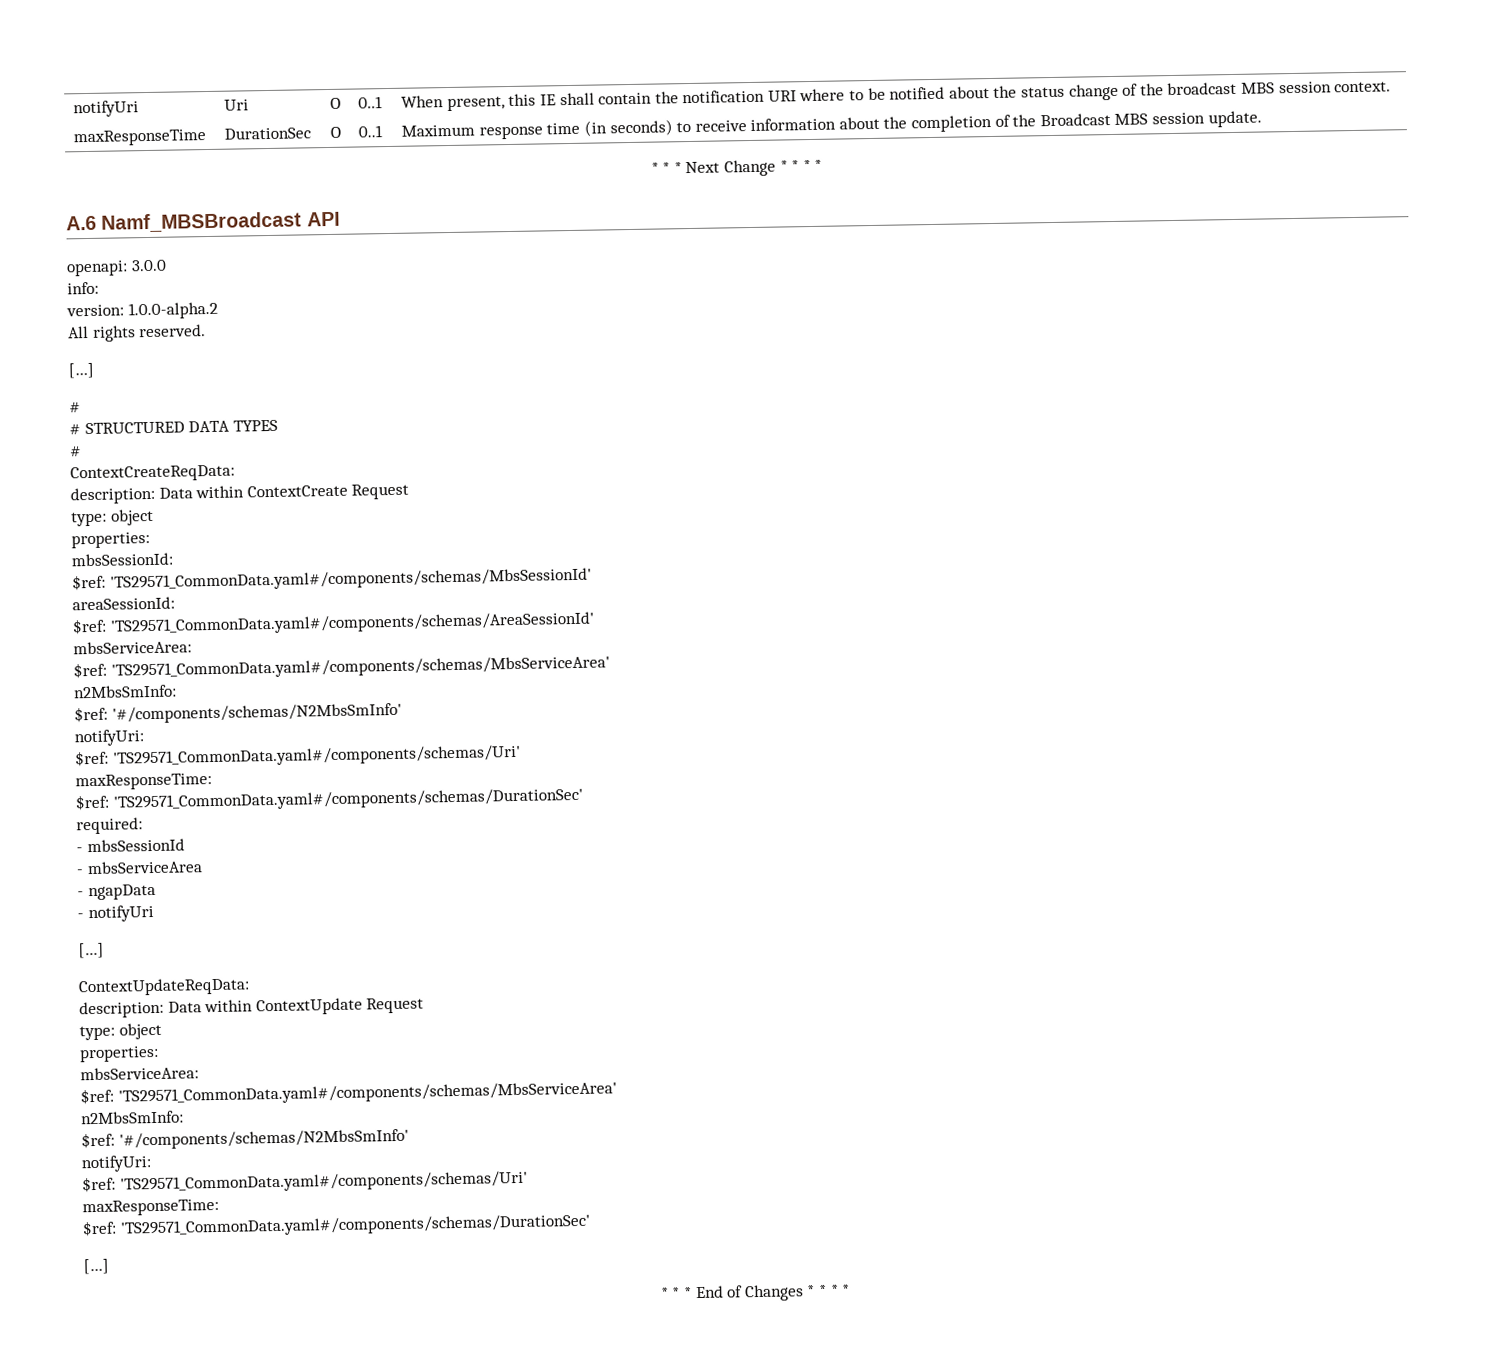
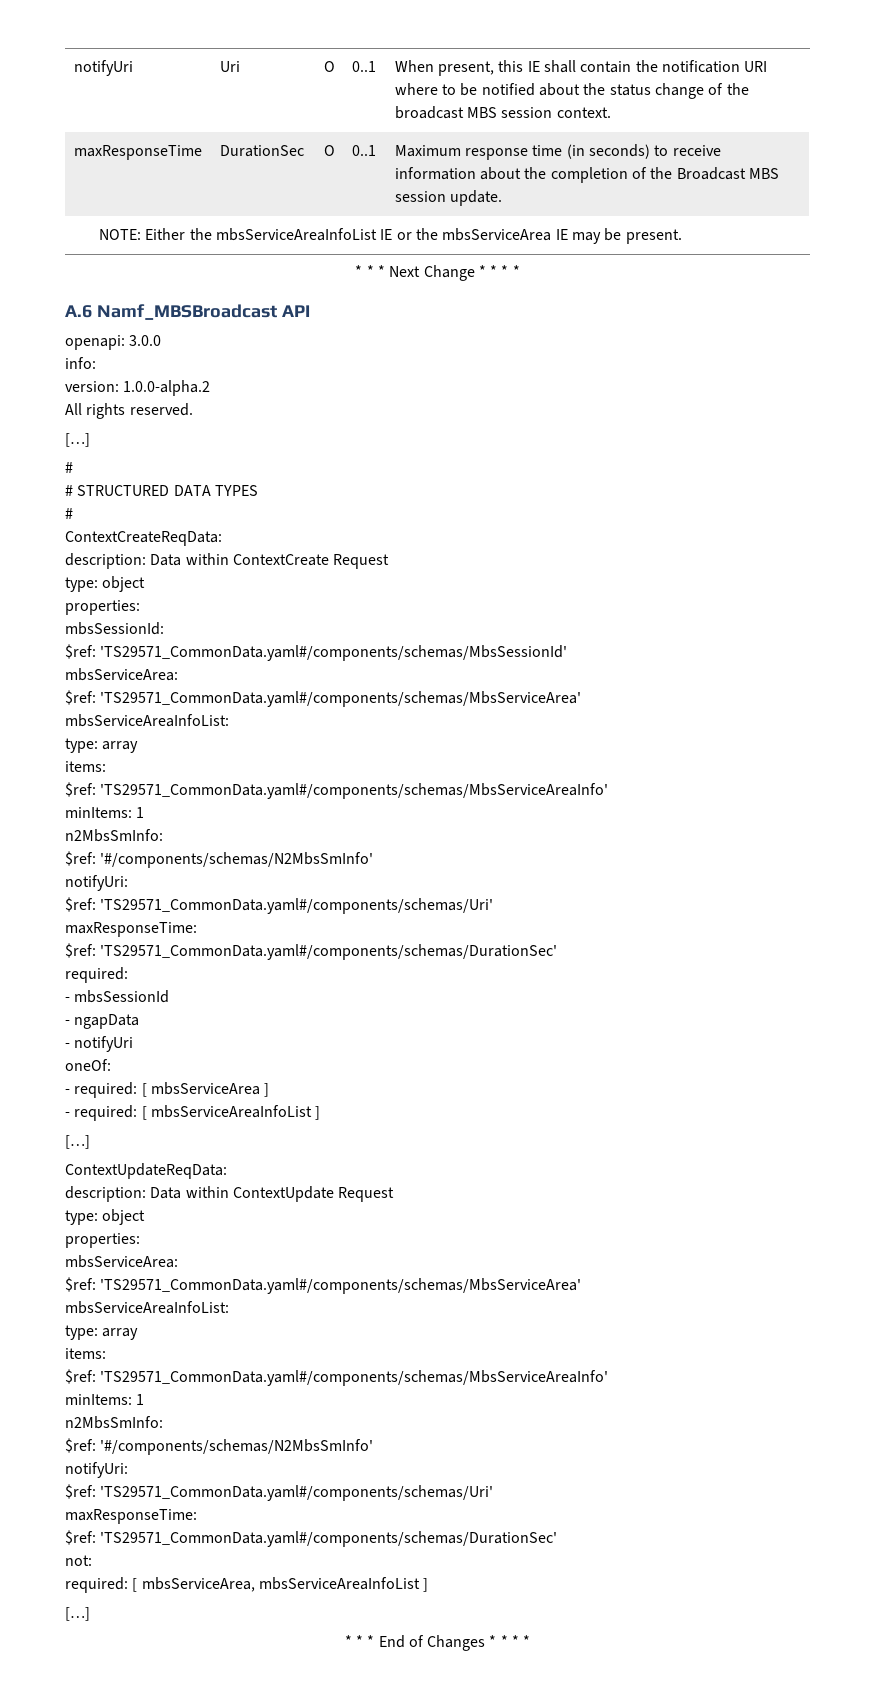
(1262, 119) none -> [99,228,682,244] // NOTE: Either the mbsServiceAreaInfoList IE or the mbsServiceArea IE may be present.
[72,596,175,611] [72,611,595,636] [73,640,192,655] [73,655,610,680] // areaSessionId: // $ref: 'TS29571_CommonData.yaml#/components/schemas/AreaSessionId' // mbsServiceArea: // $ref: 'TS29571_CommonData.yaml#/components/schemas/MbsServiceArea' -> [65,668,178,681] [65,690,582,707] [65,714,229,727] [65,738,139,753] [65,761,106,772] [65,782,609,799] [65,807,145,818] // mbsServiceArea: // $ref: 'TS29571_CommonData.yaml#/components/schemas/MbsServiceArea' // mbsServiceAreaInfoList: // type: array // items: // $ref: 'TS29571_CommonData.yaml#/components/schemas/MbsServiceAreaInfo' // minItems: 1
[76,860,203,875] // - mbsServiceArea -> (170, 996) none
(154, 913) none -> [65,1059,111,1071] [65,1082,270,1098] [65,1105,321,1121] // oneOf: // - required: [ mbsServiceArea ] // - required: [ mbsServiceAreaInfoList ]
[81,1110,184,1125] [81,1128,409,1150] [81,1155,152,1173] [82,1170,528,1194] [82,1198,219,1217] [82,1213,591,1238] // n2MbsSmInfo: // $ref: '#/components/schemas/N2MbsSmInfo' // notifyUri: // $ref: 'TS29571_CommonData.yaml#/components/schemas/Uri' // maxResponseTime: // $ref: 'TS29571_CommonData.yaml#/components/schemas/DurationSec' -> [65,1301,229,1314] [65,1325,139,1340] [65,1348,106,1359] [65,1369,609,1386] [65,1394,145,1405] [65,1416,163,1429] [65,1438,374,1455] [65,1462,128,1478] [65,1484,494,1501] [65,1509,197,1524] [65,1530,558,1547] [65,1555,92,1566] [65,1577,429,1593] // mbsServiceAreaInfoList: // type: array // items: // $ref: 'TS29571_CommonData.yaml#/components/schemas/MbsServiceAreaInfo' // minItems: 1 // n2MbsSmInfo: // $ref: '#/components/schemas/N2MbsSmInfo' // notifyUri: // $ref: 'TS29571_CommonData.yaml#/components/schemas/Uri' // maxResponseTime: // $ref: 'TS29571_CommonData.yaml#/components/schemas/DurationSec' // not: // required: [ mbsServiceArea, mbsServiceAreaInfoList ]

